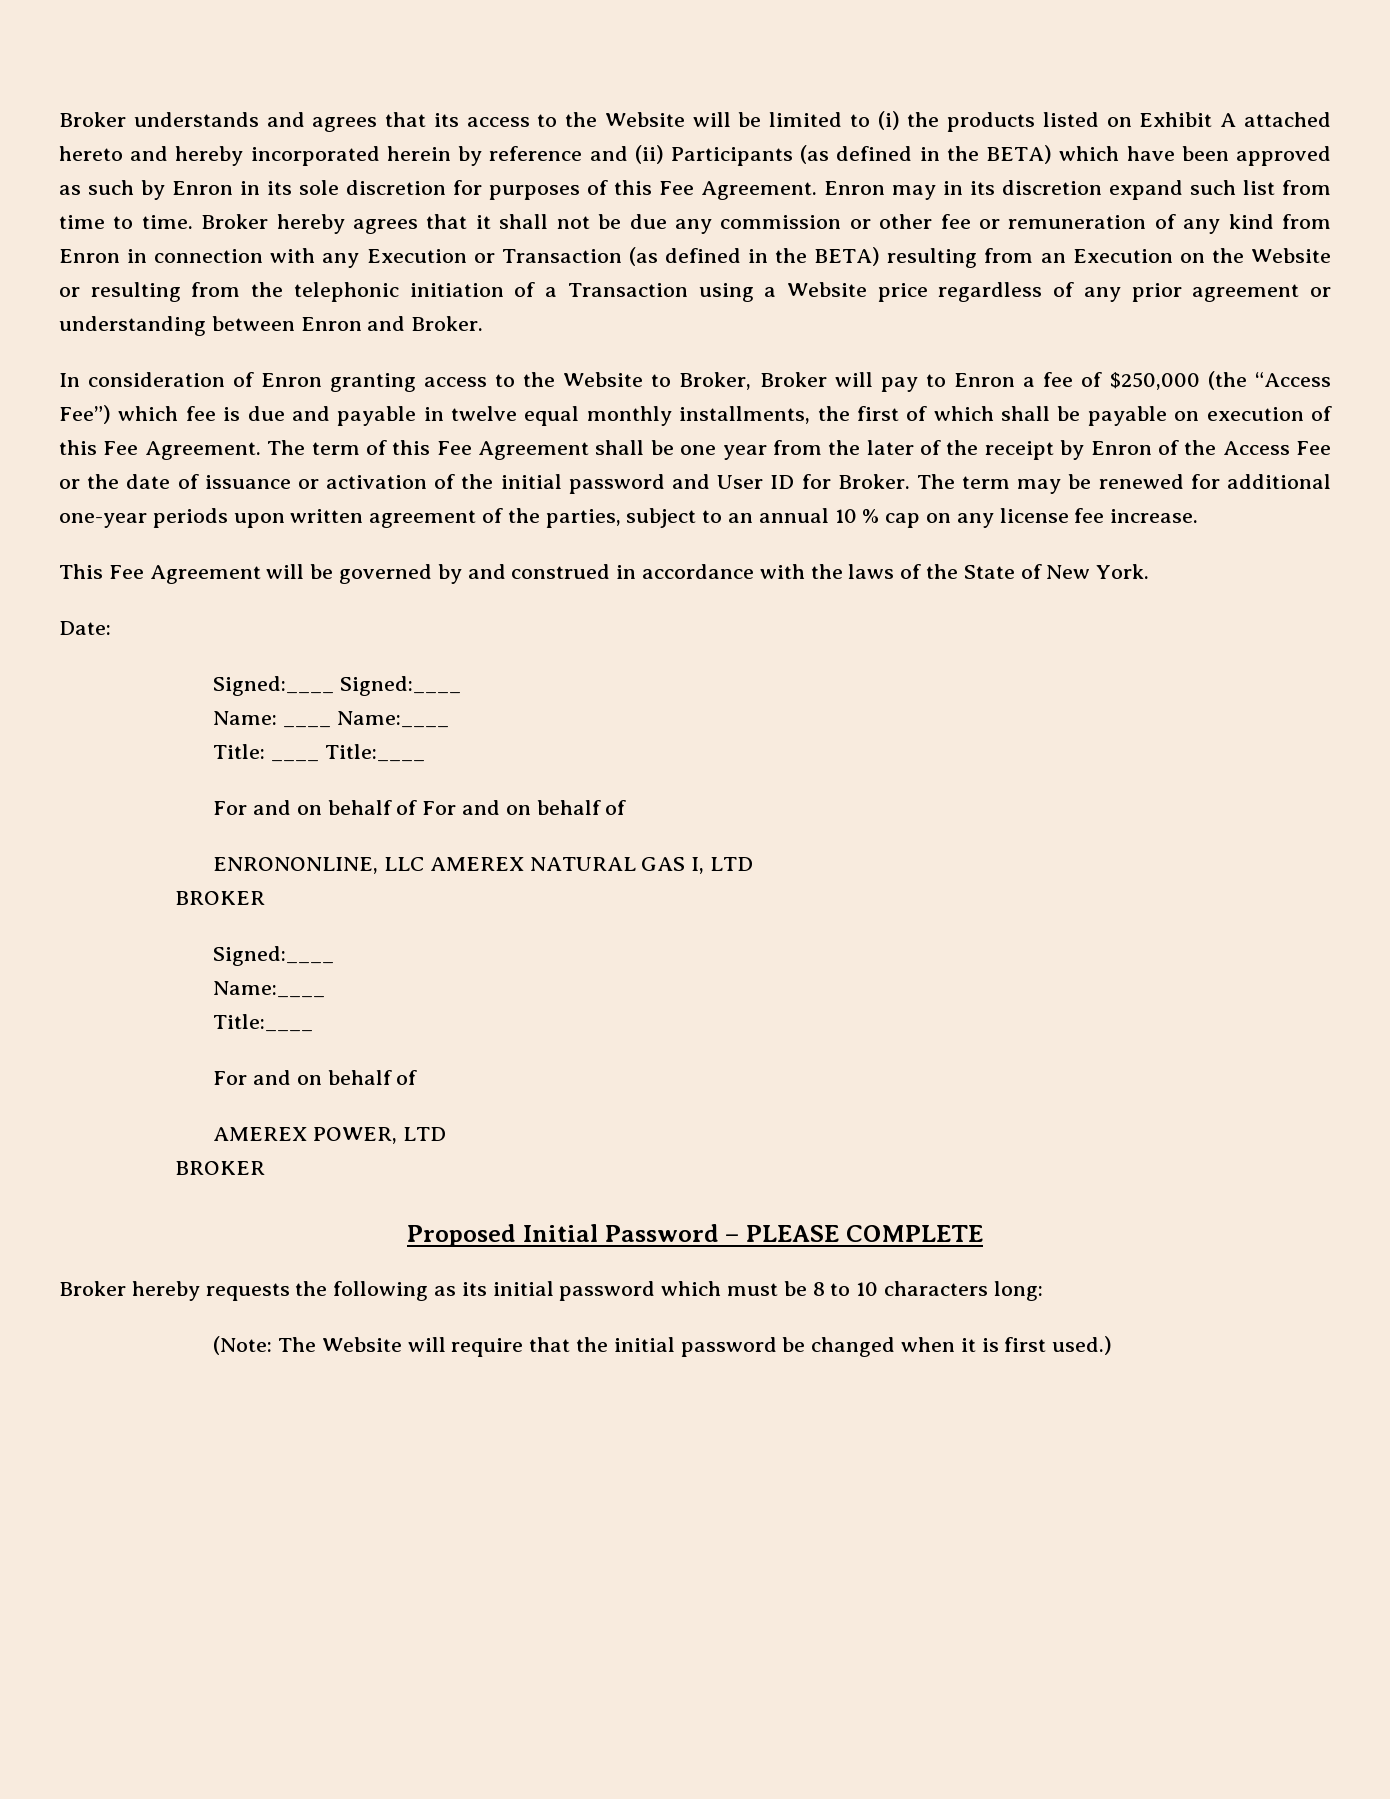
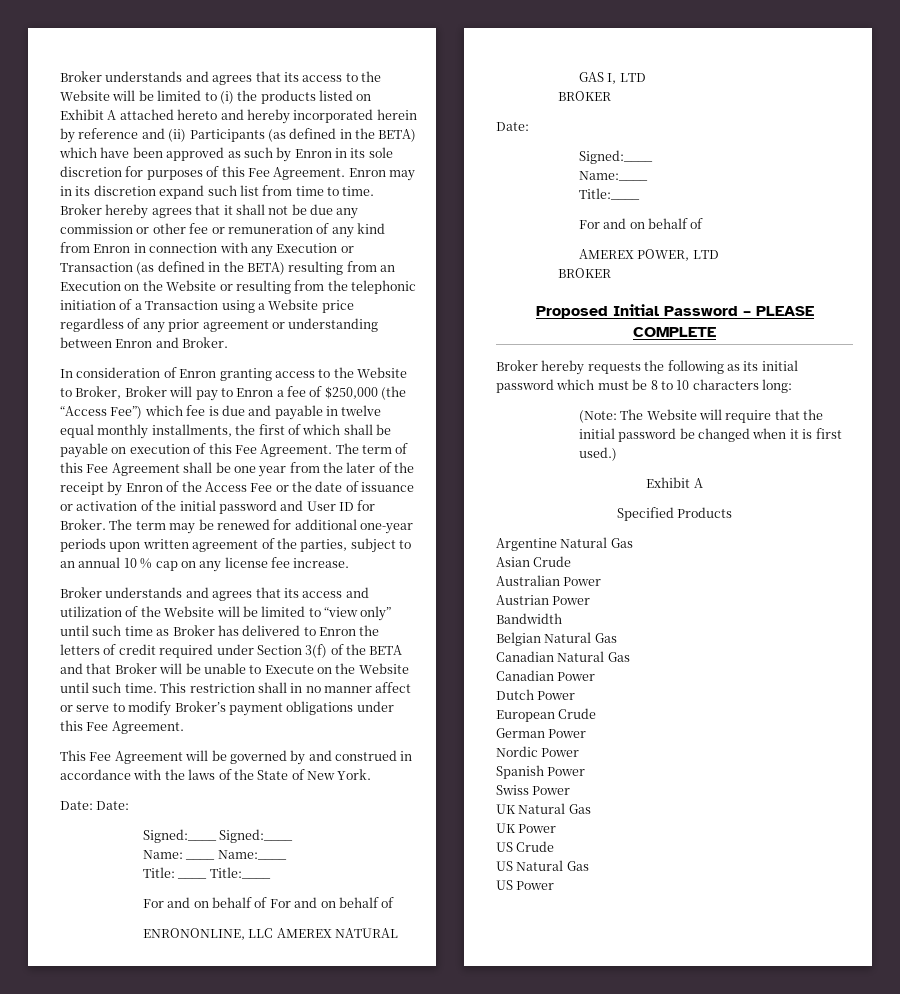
(1199, 516) none -> [60,587,369,601] [60,606,392,621] [60,625,380,636] [60,644,403,658] [60,663,409,674] [60,682,412,693] [60,701,394,716] [60,720,184,734] // Broker understands and agrees that its access and utilization of the Website will be limited to “view only” until such time as Broker has delivered to Enron the letters of credit required under Section 3(f) of the BETA and that Broker will be unable to Execute on the Website until such time. This restriction shall in no manner affect or serve to modify Broker’s payment obligations under this Fee Agreement.
(111, 628) none -> [96,801,130,810] Date:
(265, 898) none -> [496,122,529,131] // Date:
(1113, 1345) none -> [646,477,703,488] [616,507,733,521] [496,537,633,551] [496,556,572,567] [496,575,602,586] [496,595,591,605] [496,613,562,624] [496,632,617,646] [496,651,630,662] [496,670,596,681] [496,689,576,700] [496,708,597,722] [496,728,587,738] [496,746,580,757] [496,765,586,779] [496,785,571,795] [496,803,591,814] [496,823,557,833] [496,841,555,852] [496,860,589,871] [496,880,555,890] // Exhibit A // Specified Products // Argentine Natural Gas // Asian Crude // Australian Power // Austrian Power // Bandwidth // Belgian Natural Gas // Canadian Natural Gas // Canadian Power // Dutch Power // European Crude // German Power // Nordic Power // Spanish Power // Swiss Power // UK Natural Gas // UK Power // US Crude // US Natural Gas // US Power

